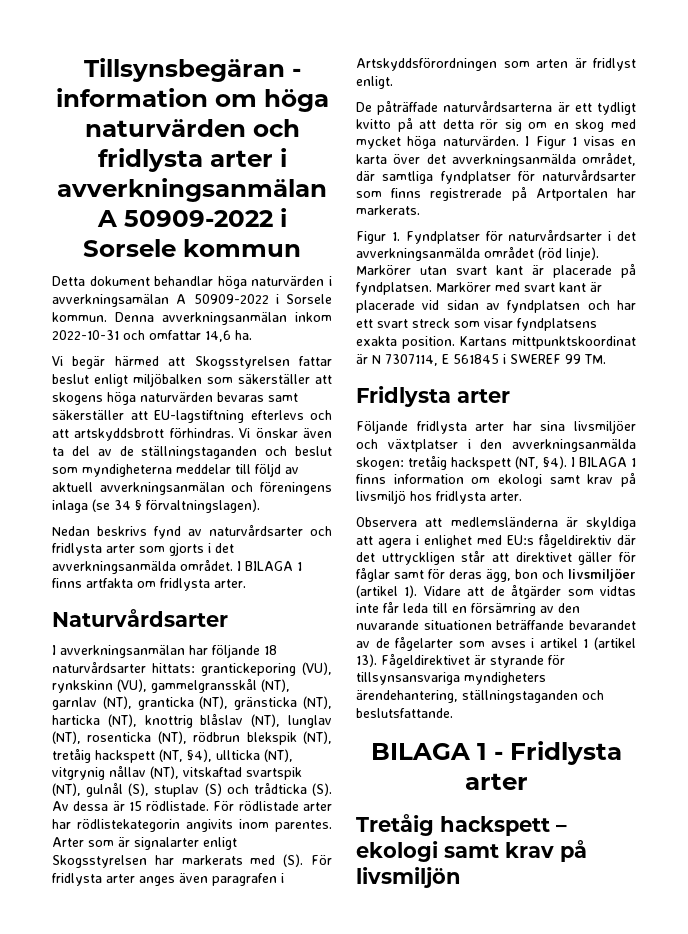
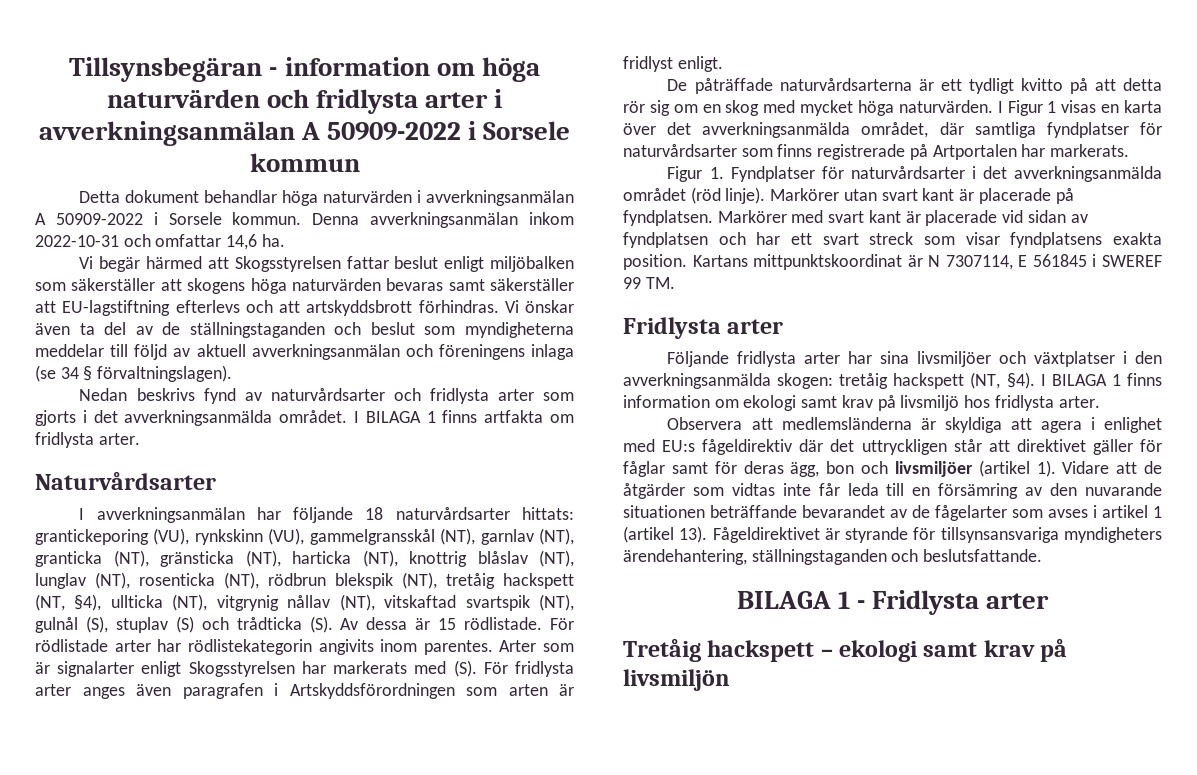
[52,294,169,307] avverkningsamälan -> [426,190,575,206] avverkningsanmälan

